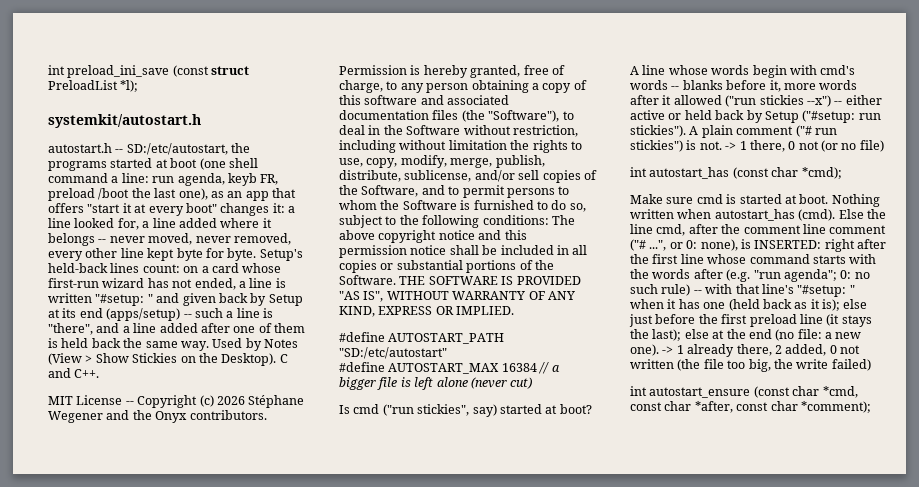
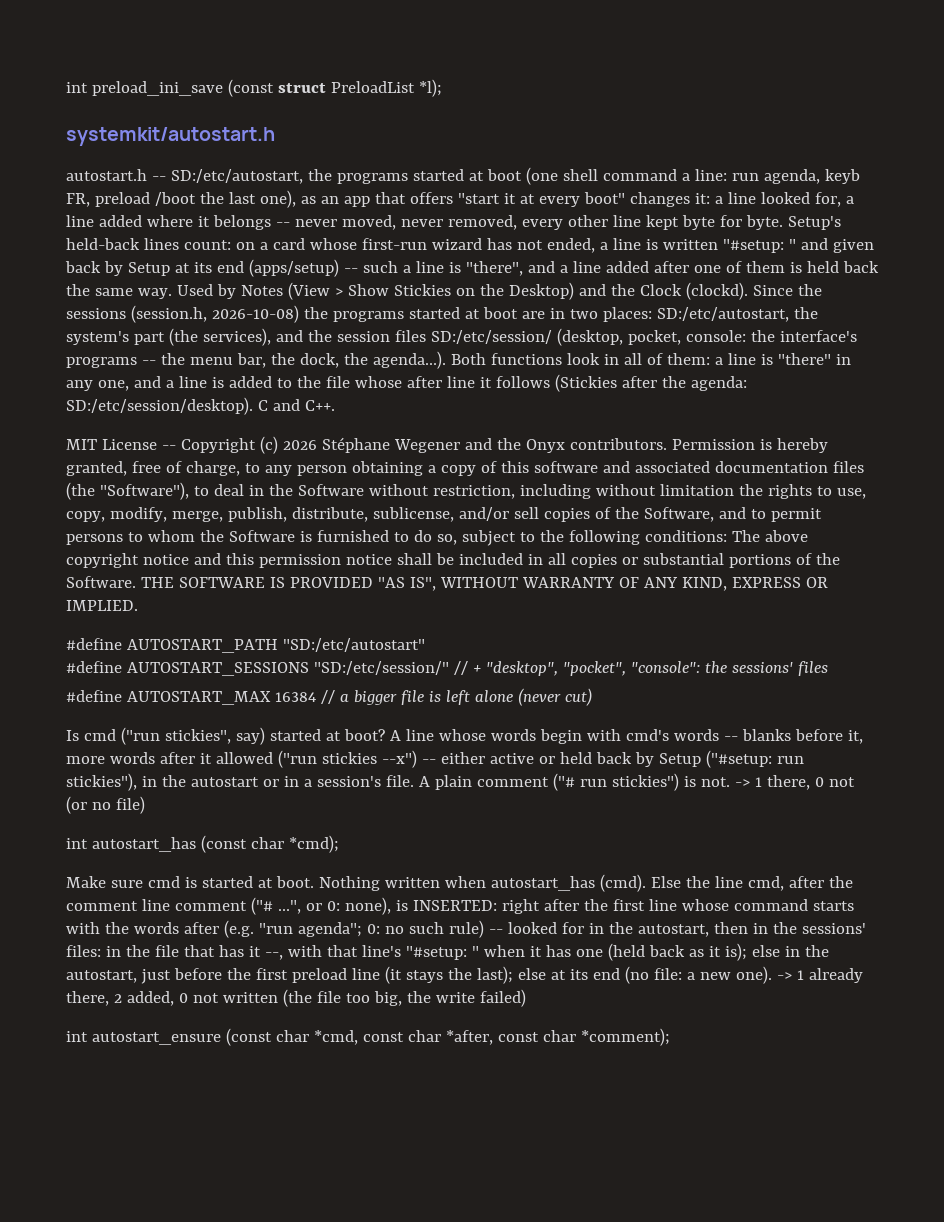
[221,353,277,366] Desktop). -> [508,282,822,300] [66,305,818,323] [66,328,857,346] [66,351,851,369] [66,374,747,392] [66,397,253,415] Desktop) and the Clock (clockd). Since the sessions (session.h, 2026-10-08) the programs started at boot are in two places: SD:/etc/autostart, the system's part (the services), and the session files SD:/etc/session/ (desktop, pocket, console: the interface's programs -- the menu bar, the dock, the agenda...). Both functions look in all of them: a line is "there" in any one, and a line is added to the file whose after line it follows (Stickies after the agenda: SD:/etc/session/desktop).
(447, 353) none -> [66,661,828,676] // #define AUTOSTART_SESSIONS "SD:/etc/session/" // + "desktop", "pocket", "console": the sessions' files
[630,125,686,137] stickies"). -> [66,773,414,791] stickies"), in the autostart or in a session's file.
(702, 292) none -> [507,922,866,937] [66,945,283,960] looked for in the autostart, then in the sessions' files: in the file that has it --,
(868, 304) none -> [784,945,829,957] [66,970,137,983] in the autostart,
[726,329,746,339] the -> [569,969,588,980] its

